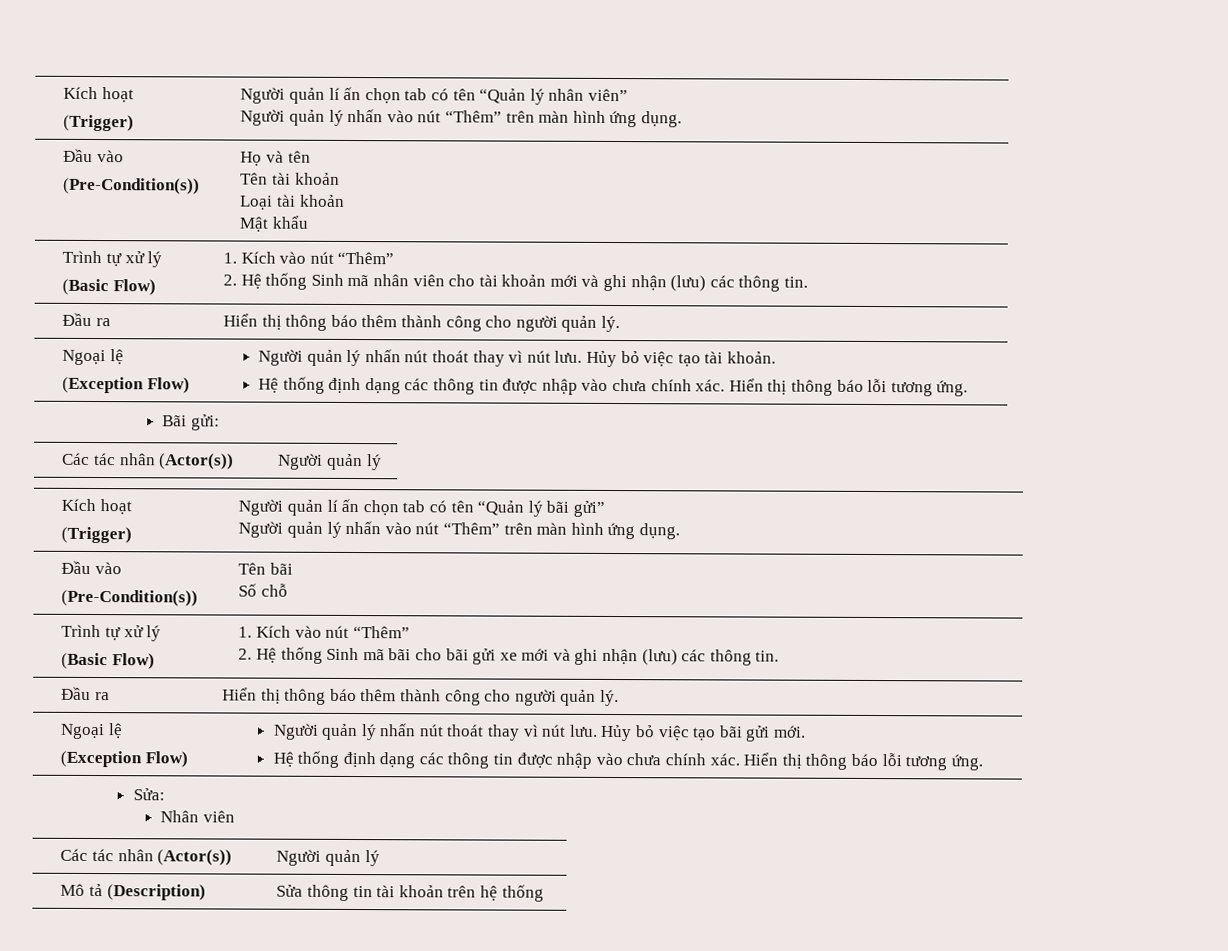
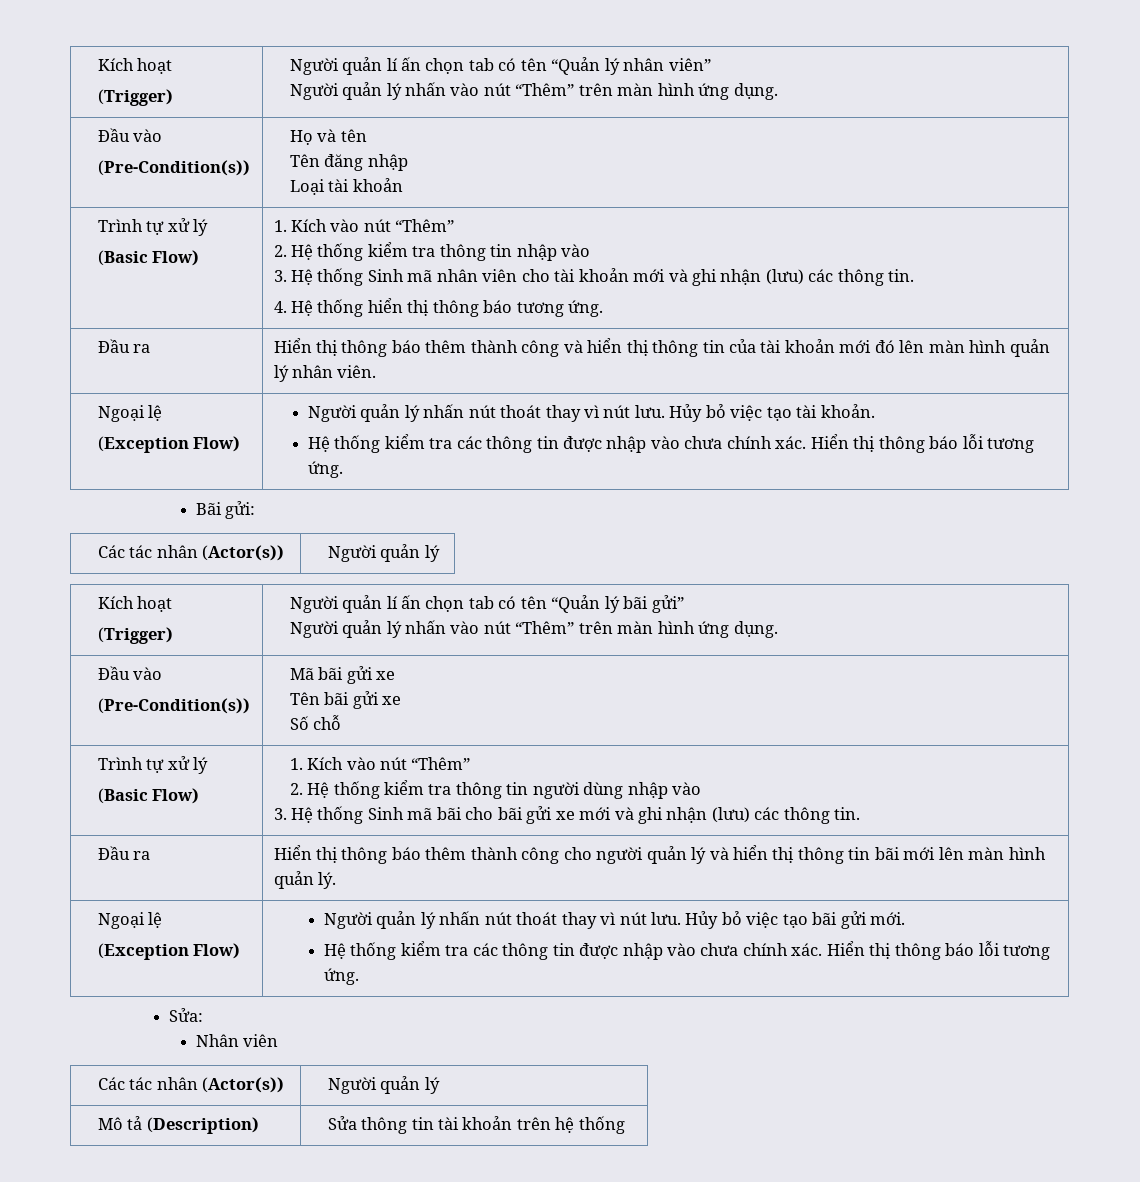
[271,172,340,185] tài khoản -> [324,154,408,171] đăng nhập
[239,215,308,232] // Mật khẩu -> (403, 185) none
(308, 281) none -> [367,242,591,261] [273,268,364,286] kiểm tra thông tin nhập vào // 3. Hệ thống
[62,312,111,327] [222,313,620,333] // Đầu ra | Hiển thị thông báo thêm thành công cho người quản lý. -> [273,298,604,317] [97,339,151,353] [273,338,1050,357] [273,365,377,382] // 4. Hệ thống hiển thị thông báo tương ứng. // Đầu ra | Hiển thị thông báo thêm thành công và hiển thị thông tin của tài khoản mới đó lên màn hình quản lý nhân viên.
[328,377,401,395] định dạng -> [384,434,453,449] kiểm tra
(199, 598) none -> [289,666,396,684] Mã bãi gửi xe //
(293, 568) none -> [352,691,402,709] gửi xe
(323, 655) none -> [384,780,702,799] [273,806,364,824] kiểm tra thông tin người dùng nhập vào // 3. Hệ thống
(597, 697) none -> [691,845,1046,864] [273,871,314,889] lý và hiển thị thông tin bãi mới lên màn hình quản
[342,751,416,769] định dạng -> [400,941,469,956] kiểm tra

